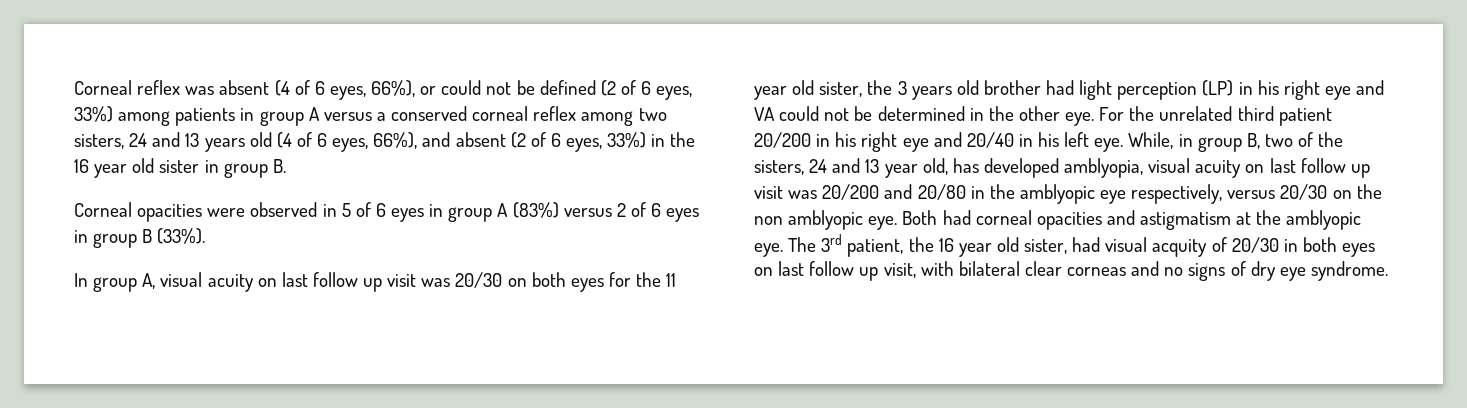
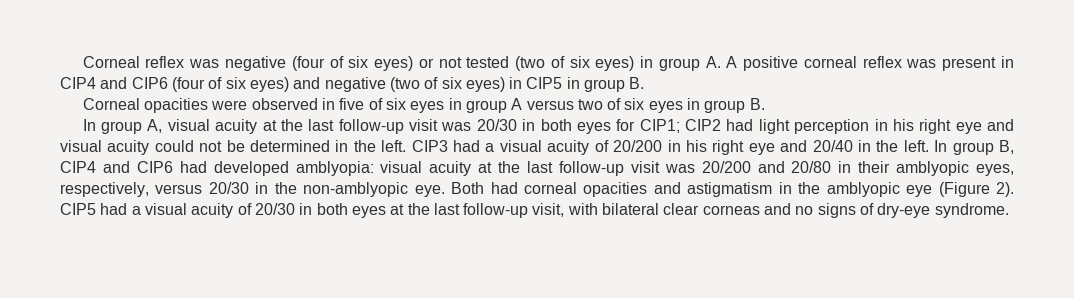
[219,80,693,100] [74,106,667,126] [74,132,696,152] [74,158,200,178] absent (4 of 6 eyes, 66%), or could not be defined (2 of 6 eyes, 33%) among patients in group A versus a conserved corneal reflex among two sisters, 24 and 13 years old (4 of 6 eyes, 66%), and absent (2 of 6 eyes, 33%) in the 16 year old sister -> [224,56,1014,71] [60,77,563,92] negative (four of six eyes) or not tested (two of six eyes) in group A. A positive corneal reflex was present in CIP4 and CIP6 (four of six eyes) and negative (two of six eyes) in CIP5
[341,202,386,217] 5 of 6 -> [339,98,406,110] five of six
[512,202,700,222] [74,228,206,248] (83%) versus 2 of 6 eyes in group B (33%). -> [526,98,765,113] versus two of six eyes in group B.
[257,272,383,292] on last follow up -> [262,119,404,134] at the last follow-up
[507,278,527,287] on -> [522,119,536,131] in
[636,272,677,287] [754,80,1041,100] the 11 year old sister, the 3 years old brother -> [639,119,722,133] CIP1; CIP2
[1202,80,1385,100] [754,107,775,121] (LP) in his right eye and VA -> [874,119,1015,134] [60,140,150,155] in his right eye and visual acuity
[1018,106,1332,126] other eye. For the unrelated third patient -> [381,140,609,155] left. CIP3 had a visual acuity of
[1038,132,1344,152] [754,158,1370,178] his left eye. While, in group B, two of the sisters, 24 and 13 year old, has developed amblyopia, visual acuity on last follow up -> [876,140,1014,155] [60,161,624,176] the left. In group B, CIP4 and CIP6 had developed amblyopia: visual acuity at the last follow-up
[989,184,1382,204] [754,210,864,230] the amblyopic eye respectively, versus 20/30 on the non amblyopic -> [858,161,1014,176] [60,182,409,197] their amblyopic eyes, respectively, versus 20/30 in the non-amblyopic
[1236,210,1362,230] [754,234,1208,257] at the amblyopic eye. The 3rd patient, the 16 year old sister, had visual acquity -> [778,182,1015,197] [60,203,234,218] in the amblyopic eye (Figure 2). CIP5 had a visual acuity
[754,261,879,281] on last follow up -> [390,203,529,218] at the last follow-up
[1250,261,1306,281] dry eye -> [877,203,931,218] dry-eye

